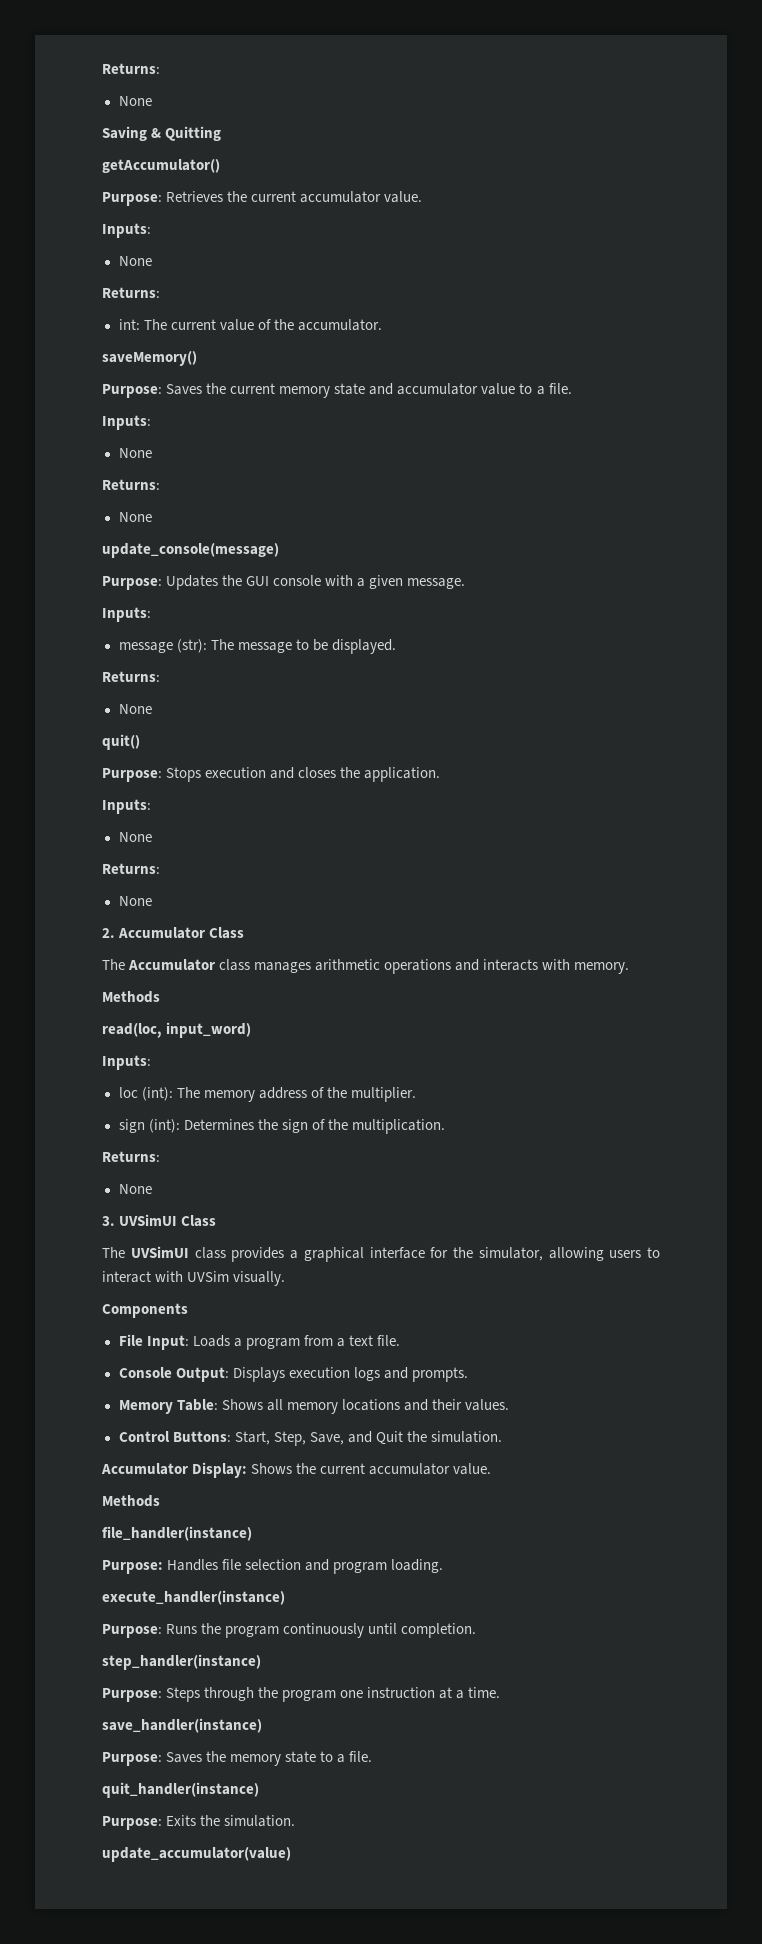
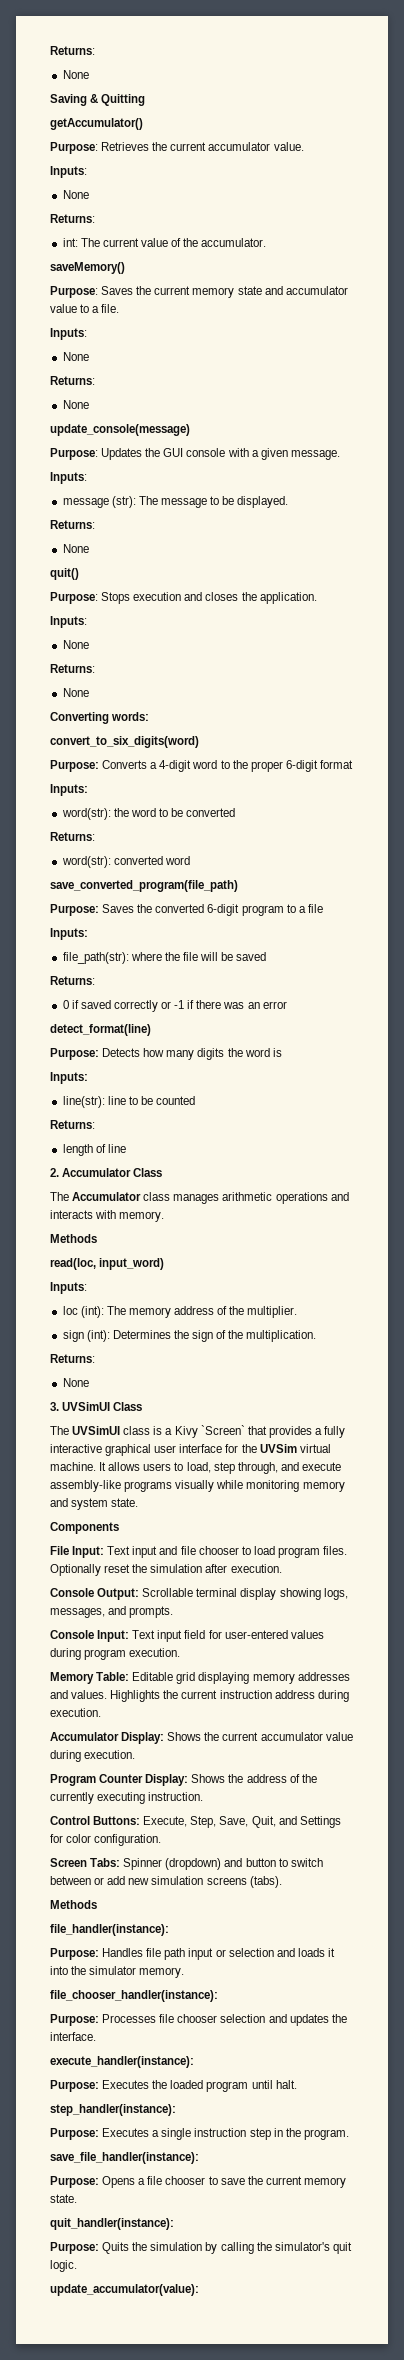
(152, 901) none -> [50,712,150,724] [50,736,199,748] [50,760,353,772] [50,784,88,796] [61,808,236,820] [50,832,95,841] [61,856,190,868] [50,880,238,892] [50,904,323,916] [50,928,88,940] [62,952,267,964] [50,976,95,985] [62,1000,287,1012] [50,1024,151,1036] [50,1048,282,1060] [50,1072,88,1084] [62,1096,196,1108] [50,1120,95,1129] [62,1144,126,1156] // Converting words: // convert_to_six_digits(word) // Purpose: Converts a 4-digit word to the proper 6-digit format // Inputs: // word(str): the word to be converted // Returns: // word(str): converted word // save_converted_program(file_path) // Purpose: Saves the converted 6-digit program to a file // Inputs: // file_path(str): where the file will be saved // Returns: // 0 if saved correctly or -1 if there was an error // detect_format(line) // Purpose: Detects how many digits the word is // Inputs: // line(str): line to be counted // Returns: // length of line
[231,1247,660,1262] [102,1271,286,1286] [102,1303,188,1318] [118,1334,400,1350] [118,1367,468,1382] [118,1399,509,1414] [118,1431,502,1446] provides a graphical interface for the simulator, allowing users to interact with UVSim visually. // Components // File Input: Loads a program from a text file. // Console Output: Displays execution logs and prompts. // Memory Table: Shows all memory locations and their values. // Control Buttons: Start, Step, Save, and Quit the simulation. -> [153,1425,346,1438] [50,1444,331,1456] [50,1462,341,1474] [50,1480,345,1492] [50,1498,139,1510] [50,1522,119,1534] [50,1546,348,1558] [50,1564,282,1576] [50,1588,348,1600] [50,1606,174,1618] [50,1630,324,1642] [50,1648,181,1660] [50,1672,350,1684] [50,1690,349,1702] [50,1708,101,1717] is a Kivy `Screen` that provides a fully interactive graphical user interface for the UVSim virtual machine. It allows users to load, step through, and execute assembly-like programs visually while monitoring memory and system state. // Components // File Input: Text input and file chooser to load program files. Optionally reset the simulation after execution. // Console Output: Scrollable terminal display showing logs, messages, and prompts. // Console Input: Text input field for user-entered values during program execution. // Memory Table: Editable grid displaying memory addresses and values. Highlights the current instruction address during execution.
[453,1463,492,1475] [102,1495,160,1507] [102,1526,252,1541] value. // Methods // file_handler(instance) -> [325,1732,353,1741] [50,1750,136,1762] [50,1774,317,1786] [50,1792,204,1804] [50,1816,341,1828] [50,1834,162,1846] [50,1858,323,1870] [50,1876,282,1888] [50,1900,97,1909] [50,1924,169,1936] value during execution. // Program Counter Display: Shows the address of the currently executing instruction. // Control Buttons: Execute, Step, Save, Quit, and Settings for color configuration. // Screen Tabs: Spinner (dropdown) and button to switch between or add new simulation screens (tabs). // Methods // file_handler(instance):
[245,1559,444,1574] [102,1590,285,1605] [102,1623,477,1638] [102,1654,261,1670] [102,1687,501,1702] [102,1718,262,1733] [102,1751,373,1766] [102,1782,259,1798] [102,1815,296,1830] [102,1847,291,1862] selection and program loading. // execute_handler(instance) // Purpose: Runs the program continuously until completion. // step_handler(instance) // Purpose: Steps through the program one instruction at a time. // save_handler(instance) // Purpose: Saves the memory state to a file. // quit_handler(instance) // Purpose: Exits the simulation. // update_accumulator(value) -> [164,1948,335,1960] [50,1966,185,1978] [50,1990,218,2002] [50,2014,347,2026] [50,2032,96,2041] [50,2056,194,2068] [50,2080,297,2092] [50,2104,176,2116] [50,2128,349,2140] [50,2152,199,2164] [50,2176,346,2188] [50,2194,77,2203] [50,2218,174,2230] [50,2242,352,2254] [50,2260,77,2272] [50,2284,199,2296] path input or selection and loads it into the simulator memory. // file_chooser_handler(instance): // Purpose: Processes file chooser selection and updates the interface. // execute_handler(instance): // Purpose: Executes the loaded program until halt. // step_handler(instance): // Purpose: Executes a single instruction step in the program. // save_file_handler(instance): // Purpose: Opens a file chooser to save the current memory state. // quit_handler(instance): // Purpose: Quits the simulation by calling the simulator's quit logic. // update_accumulator(value):

